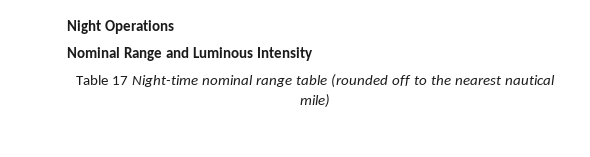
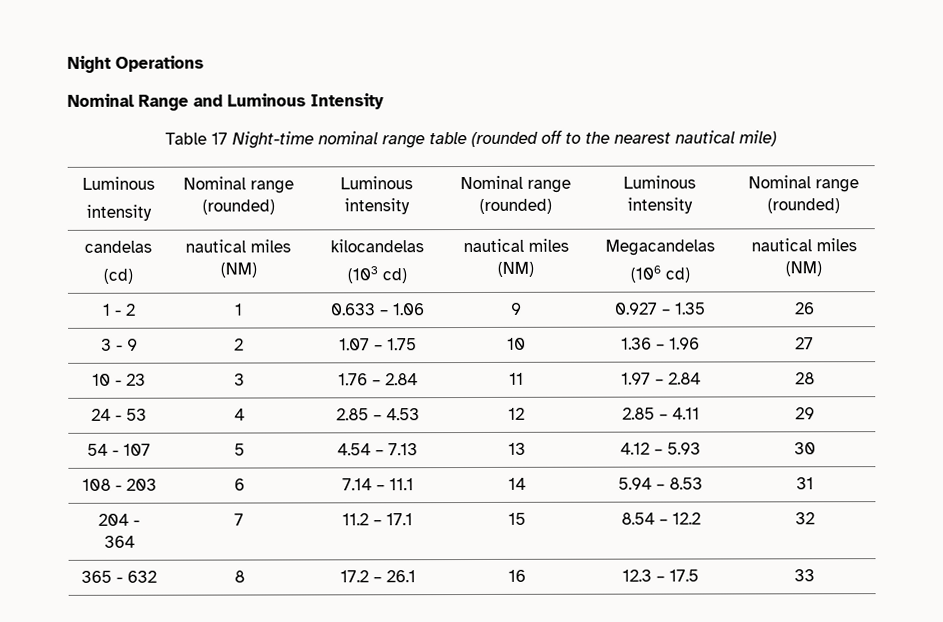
(330, 101) none -> [81,176,155,190] [85,204,152,221] [182,176,294,194] [201,199,275,215] [340,176,413,190] [344,198,410,215] [460,175,571,193] [479,198,552,214] [623,175,696,189] [627,197,693,214] [748,175,859,193] [767,198,840,214] [84,240,152,253] [103,268,133,284] [185,239,291,253] [219,262,257,278] [329,239,424,253] [346,266,407,284] [462,238,569,253] [497,261,534,277] [604,239,715,256] [629,265,690,283] [750,238,857,252] [785,261,822,277] [101,303,136,316] [234,303,244,316] [329,303,425,316] [510,302,522,315] [614,302,706,315] [793,302,815,315] [100,338,138,351] [234,338,245,351] [338,338,417,351] [507,337,526,350] [621,337,700,350] [795,337,814,350] [92,373,146,386] [233,373,245,386] [337,373,418,386] [509,372,524,385] [620,372,701,385] [794,372,815,385] [91,408,147,421] [233,408,245,421] [335,408,420,421] [508,407,525,420] [621,407,700,420] [794,407,815,420] [87,443,151,456] [233,443,245,456] [337,443,418,456] [507,442,526,455] [620,442,701,455] [793,442,816,455] [81,478,157,491] [233,478,245,491] [341,478,414,491] [507,477,526,490] [618,477,703,490] [795,477,814,490] [98,513,140,526] [103,535,135,548] [234,513,245,526] [342,513,413,526] [507,512,526,525] [620,512,701,525] [794,512,815,525] [81,570,157,583] [233,570,245,583] [339,570,416,583] [507,569,526,582] [622,569,699,582] [794,569,815,582] // Luminous // intensity | Nominal range (rounded) | Luminous intensity | Nominal range (rounded) | Luminous intensity | Nominal range (rounded) // candelas // (cd) | nautical miles (NM) | kilocandelas // (103 cd) | nautical miles (NM) | Megacandelas // (106 cd) | nautical miles (NM) // 1 - 2 | 1 | 0.633 – 1.06 | 9 | 0.927 – 1.35 | 26 // 3 - 9 | 2 | 1.07 – 1.75 | 10 | 1.36 – 1.96 | 27 // 10 - 23 | 3 | 1.76 – 2.84 | 11 | 1.97 – 2.84 | 28 // 24 - 53 | 4 | 2.85 – 4.53 | 12 | 2.85 – 4.11 | 29 // 54 - 107 | 5 | 4.54 – 7.13 | 13 | 4.12 – 5.93 | 30 // 108 - 203 | 6 | 7.14 – 11.1 | 14 | 5.94 – 8.53 | 31 // 204 - 364 | 7 | 11.2 – 17.1 | 15 | 8.54 – 12.2 | 32 // 365 - 632 | 8 | 17.2 – 26.1 | 16 | 12.3 – 17.5 | 33

